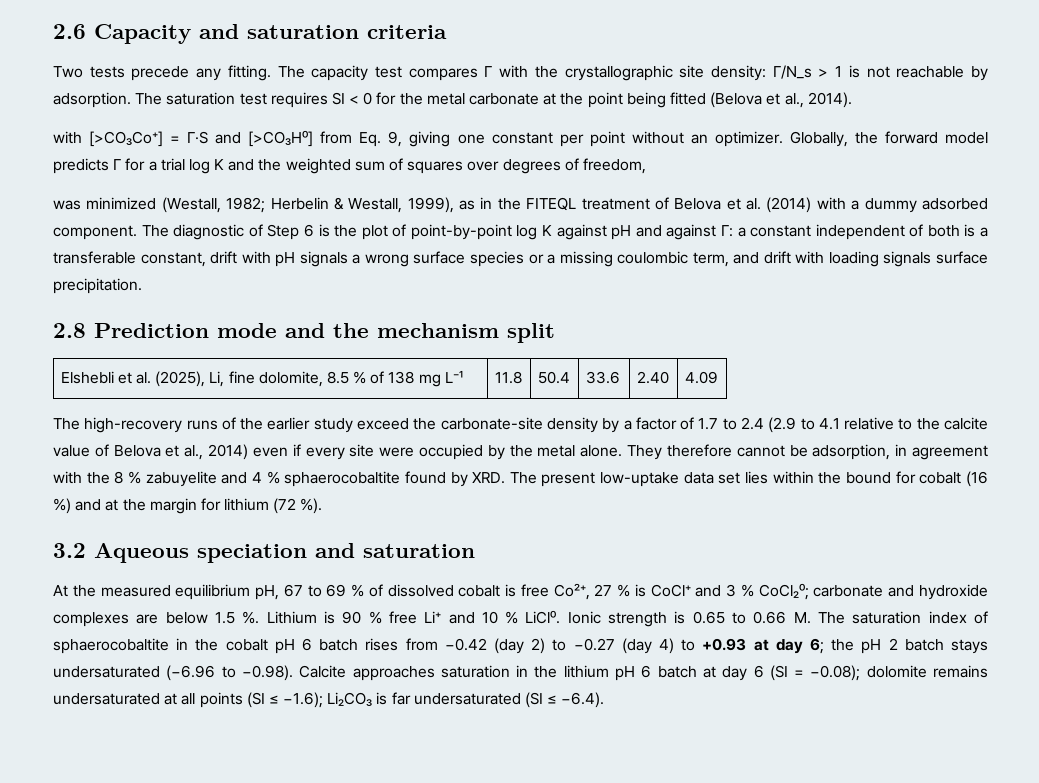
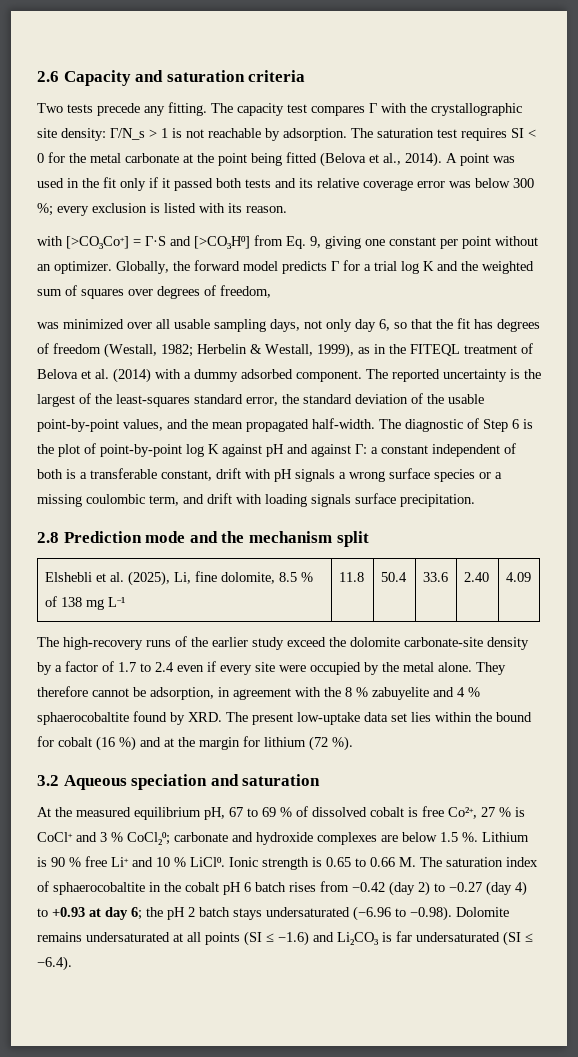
(852, 100) none -> [446,153,515,166] [37,177,534,191] [37,203,287,216] A point was used in the fit only if it passed both tests and its relative coverage error was below 300 %; every exclusion is listed with its reason.
(157, 203) none -> [127,318,540,332] [37,343,101,354] over all usable sampling days, not only day 6, so that the fit has degrees of freedom
(169, 231) none -> [392,369,541,382] [37,393,484,407] [37,418,401,432] reported uncertainty is the largest of the least-squares standard error, the standard deviation of the usable point-by-point values, and the mean propagated half-width. The
(437, 424) none -> [350,637,400,647] dolomite
[768,417,988,433] [53,444,249,460] (2.9 to 4.1 relative to the calcite value of Belova et al., 2014) -> (174, 667) none
[299,665,927,681] Calcite approaches saturation in the lithium pH 6 batch at day 6 (SI = −0.08); dolomite -> [456,907,509,917] Dolomite
[283,692,324,708] −1.6); -> [278,931,334,946] −1.6) and

